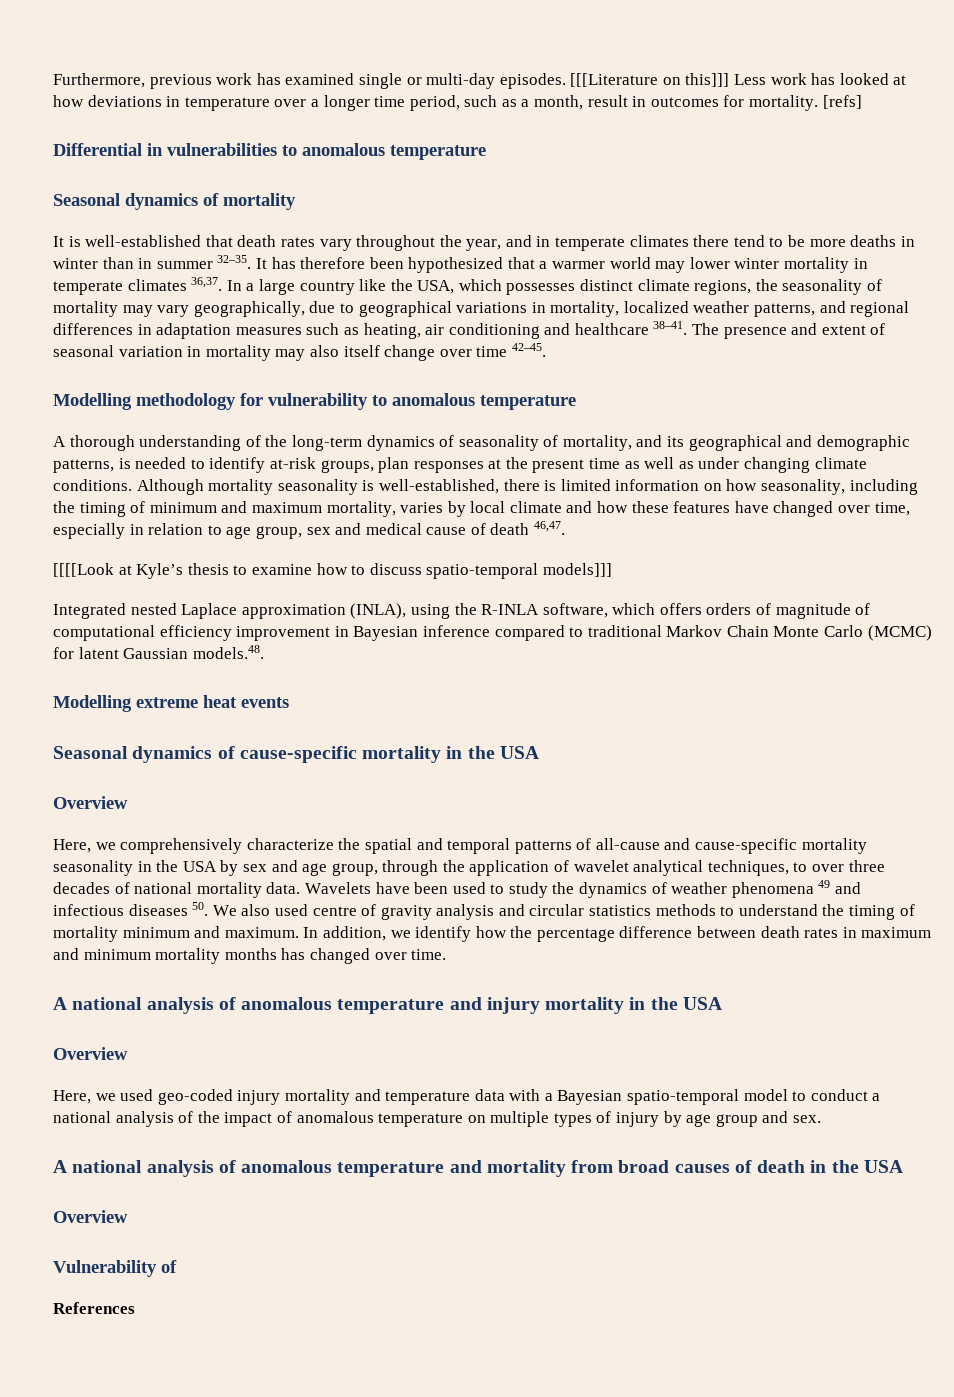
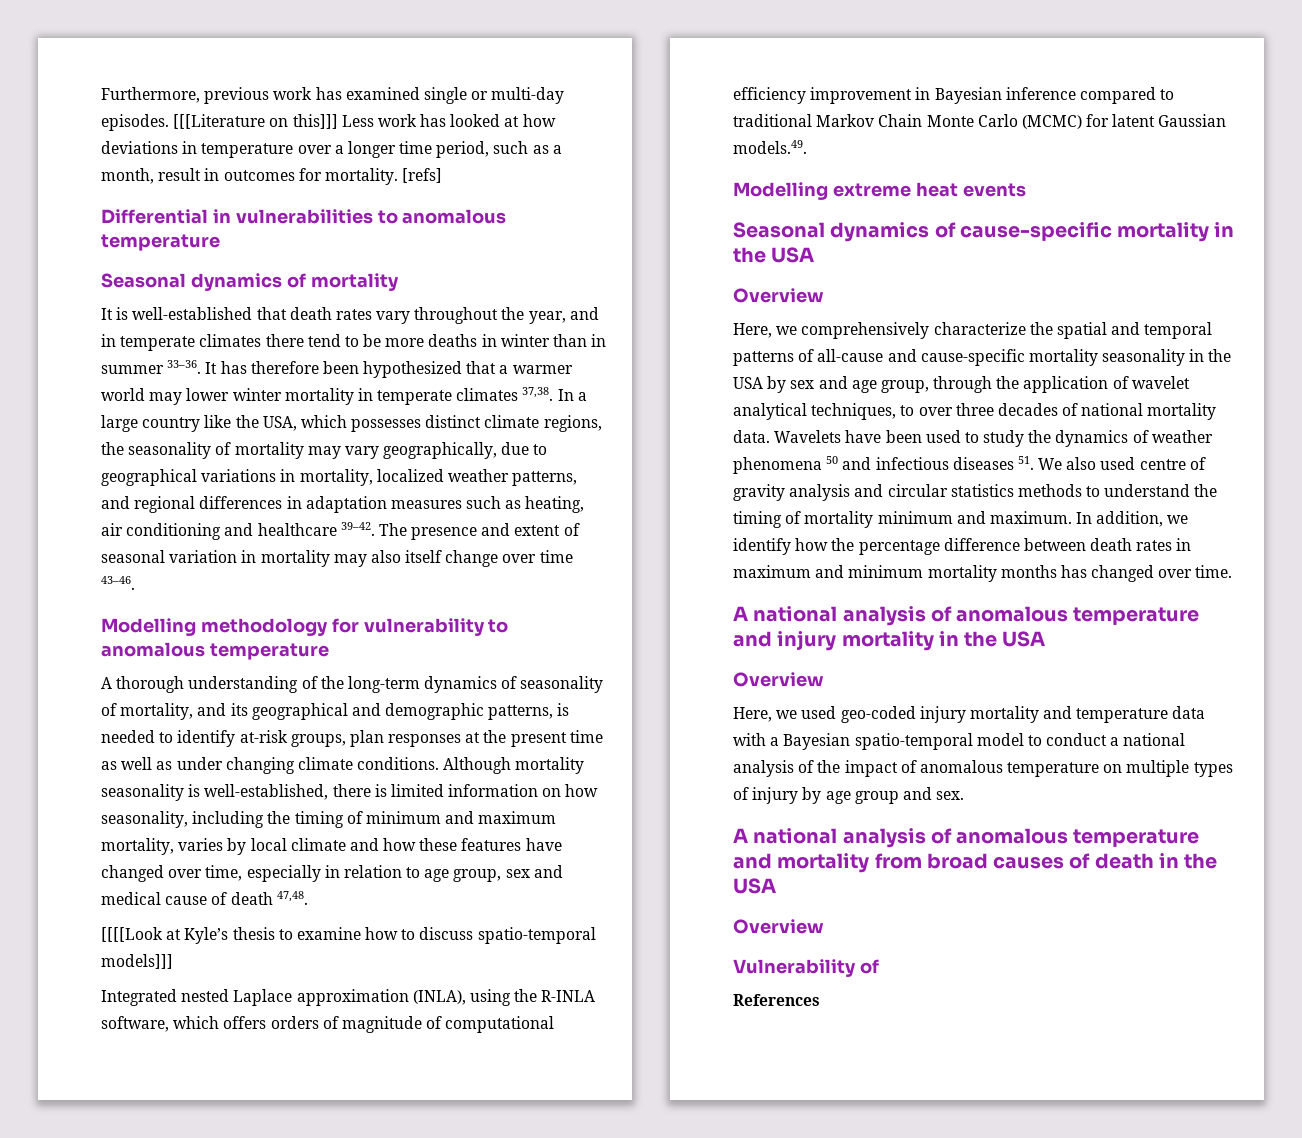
[217,255,252,269] 32–35. -> [167,360,202,374] 33–36.
[191,277,223,291] 36,37. -> [522,387,554,401] 37,38.
[653,321,688,335] 38–41. -> [340,522,375,536] 39–42.
[511,343,546,357] 42–45. -> [101,576,135,590] 43–46.
[534,521,566,535] 46,47. -> [276,891,308,905] 47,48.
[192,645,264,659] models.48. -> [733,140,807,154] models.49.
[818,880,831,888] 49 -> [826,456,839,464] 50
[192,902,209,916] 50. -> [1017,456,1034,470] 51.

